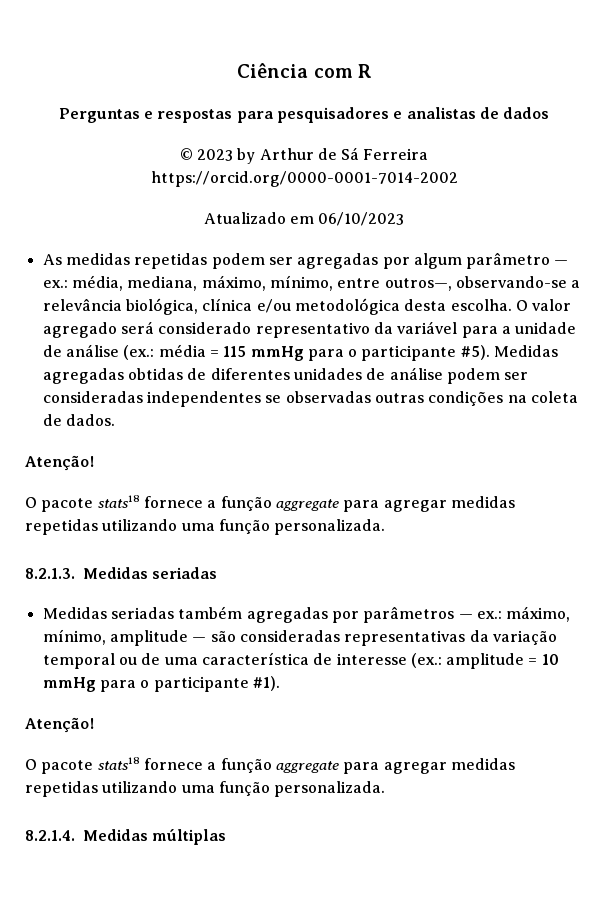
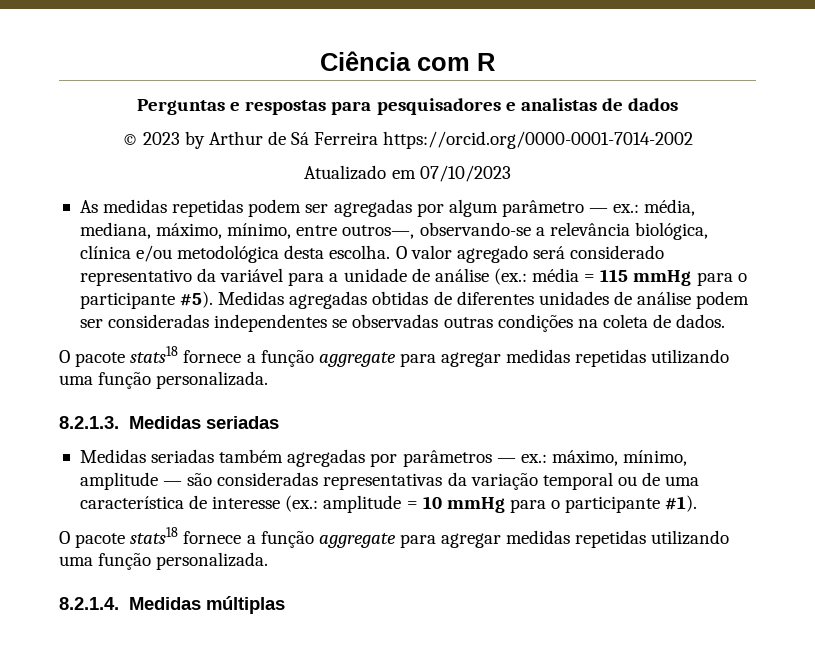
[318,212,405,226] 06/10/2023 -> [419,165,511,182] 07/10/2023
[25,455,94,471] // Atenção! -> (726, 321) none
[25,717,94,733] // Atenção! -> (698, 503) none

